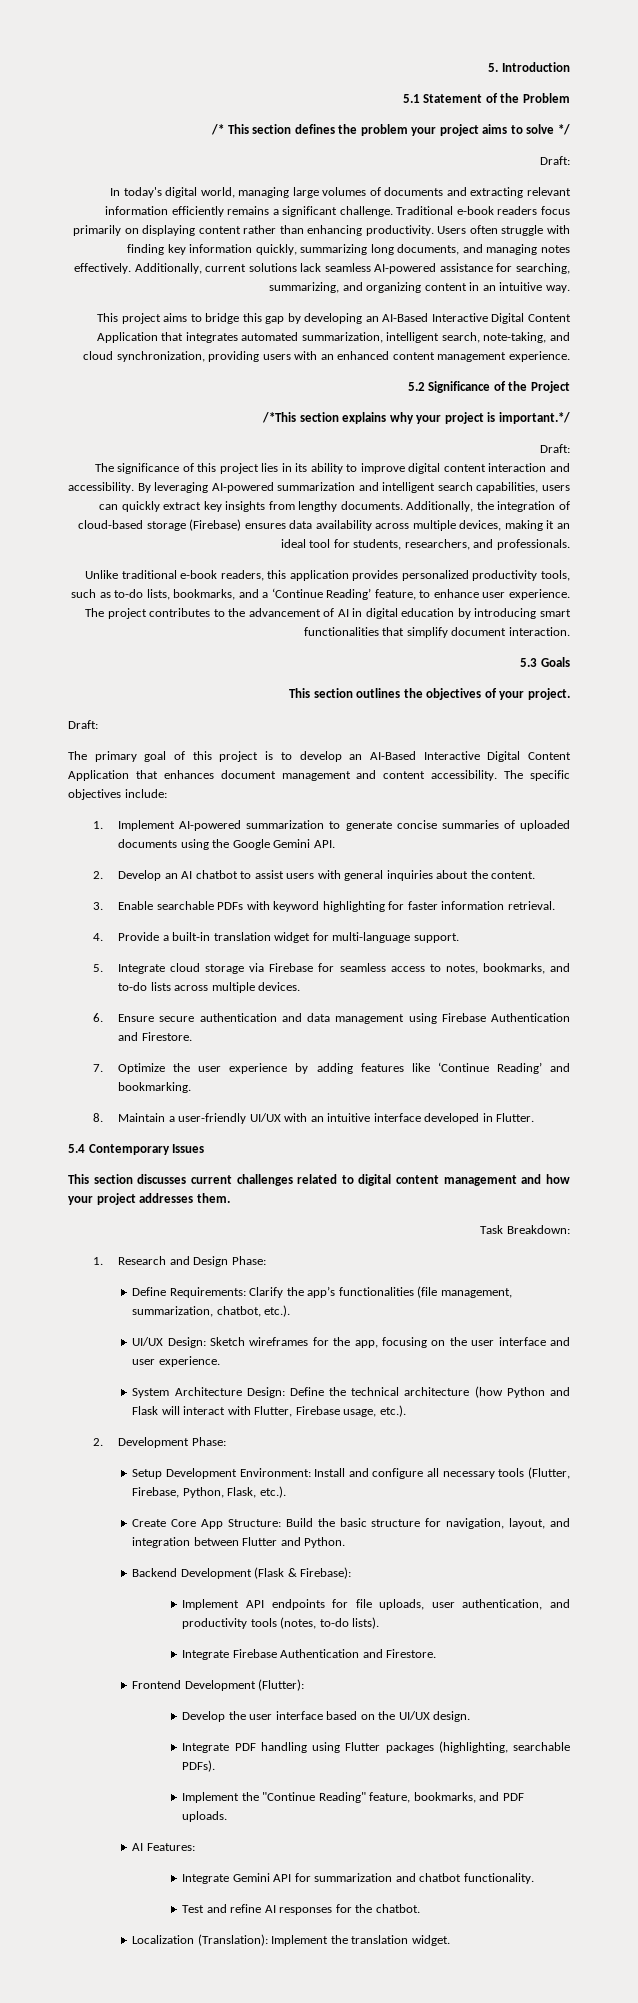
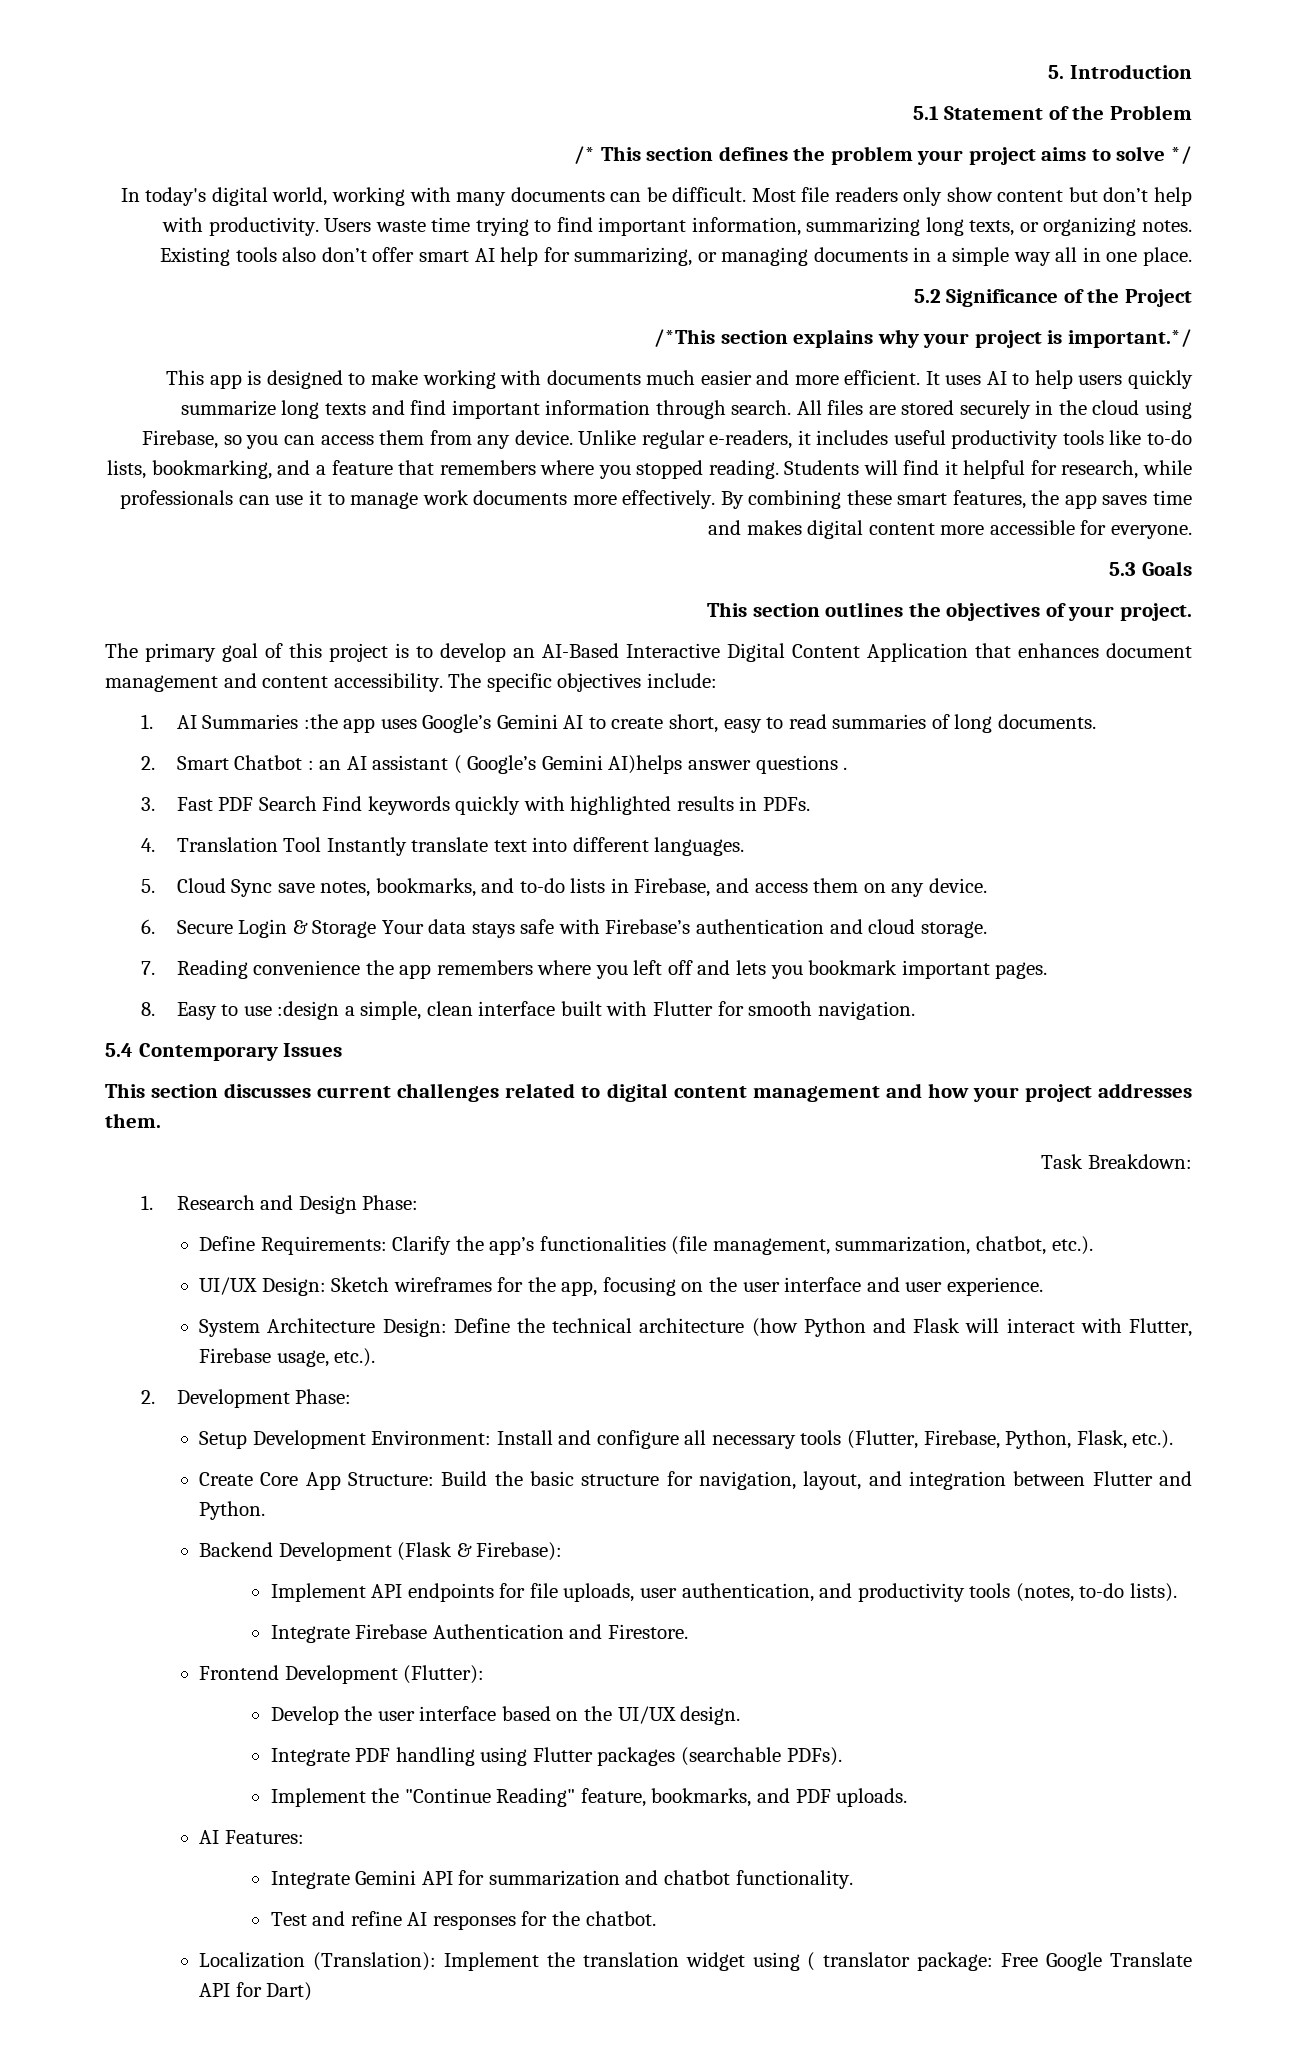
[540,156,570,165] // Draft: -> (1192, 155) none
[238,187,571,198] [105,206,570,217] [73,225,570,236] [127,244,570,255] [74,263,570,274] [269,282,570,293] [97,313,571,324] [96,332,570,343] [83,351,570,362] managing large volumes of documents and extracting relevant information efficiently remains a significant challenge. Traditional e-book readers focus primarily on displaying content rather than enhancing productivity. Users often struggle with finding key information quickly, summarizing long documents, and managing notes effectively. Additionally, current solutions lack seamless AI-powered assistance for searching, summarizing, and organizing content in an intuitive way. // This project aims to bridge this gap by developing an AI-Based Interactive Digital Content Application that integrates automated summarization, intelligent search, note-taking, and cloud synchronization, providing users with an enhanced content management experience. -> [331,187,1192,206] [161,217,1193,236] [160,247,1192,266] working with many documents can be difficult. Most file readers only show content but don’t help with productivity. Users waste time trying to find important information, summarizing long texts, or organizing notes. Existing tools also don’t offer smart AI help for summarizing, or managing documents in a simple way all in one place.
[540,444,570,453] [94,463,570,474] [68,482,570,493] [99,501,570,512] [78,519,570,531] [280,539,570,550] [85,570,570,581] [71,588,570,600] [85,608,571,619] [303,627,570,638] Draft: // The significance of this project lies in its ability to improve digital content interaction and accessibility. By leveraging AI-powered summarization and intelligent search capabilities, users can quickly extract key insights from lengthy documents. Additionally, the integration of cloud-based storage (Firebase) ensures data availability across multiple devices, making it an ideal tool for students, researchers, and professionals. // Unlike traditional e-book readers, this application provides personalized productivity tools, such as to-do lists, bookmarks, and a ‘Continue Reading’ feature, to enhance user experience. The project contributes to the advancement of AI in digital education by introducing smart functionalities that simplify document interaction. -> [166,370,1193,389] [180,400,1192,419] [142,430,1192,449] [107,460,1192,479] [120,490,1192,509] [708,520,1192,539] This app is designed to make working with documents much easier and more efficient. It uses AI to help users quickly summarize long texts and find important information through search. All files are stored securely in the cloud using Firebase, so you can access them from any device. Unlike regular e-readers, it includes useful productivity tools like to-do lists, bookmarking, and a feature that remembers where you stopped reading. Students will find it helpful for research, while professionals can use it to manage work documents more effectively. By combining these smart features, the app saves time and makes digital content more accessible for everyone.
[68,720,98,729] // Draft: -> (1192, 612) none
[118,820,570,831] [118,839,335,850] [93,870,536,881] [93,901,555,912] [93,932,459,943] [93,963,441,974] Implement AI-powered summarization to generate concise summaries of uploaded documents using the Google Gemini API. // 2. Develop an AI chatbot to assist users with general inquiries about the content. // 3. Enable searchable PDFs with keyword highlighting for faster information retrieval. // 4. Provide a built-in translation widget for multi-language support. // 5. Integrate cloud storage via Firebase for seamless access to -> [176,714,1096,733] [140,755,848,774] [140,796,810,815] [140,837,745,856] [140,878,315,897] AI Summaries :the app uses Google’s Gemini AI to create short, easy to read summaries of long documents. // 2. Smart Chatbot : an AI assistant ( Google’s Gemini AI)helps answer questions . // 3. Fast PDF Search Find keywords quickly with highlighted results in PDFs. // 4. Translation Tool Instantly translate text into different languages. // 5. Cloud Sync save
[174,982,301,993] [93,1013,570,1024] [118,1032,192,1041] [93,1062,570,1074] [118,1082,192,1093] [93,1113,535,1124] across multiple devices. // 6. Ensure secure authentication and data management using Firebase Authentication and Firestore. // 7. Optimize the user experience by adding features like ‘Continue Reading’ and bookmarking. // 8. Maintain a user-friendly UI/UX with an intuitive interface developed in Flutter. -> [610,878,987,897] [140,919,987,938] [140,960,1048,979] [140,1001,915,1020] in Firebase, and access them on any device. // 6. Secure Login & Storage Your data stays safe with Firebase’s authentication and cloud storage. // 7. Reading convenience the app remembers where you left off and lets you bookmark important pages. // 8. Easy to use :design a simple, clean interface built with Flutter for smooth navigation.
[438,1741,570,1753] (highlighting, searchable -> [680,1747,781,1766] (searchable
[411,1935,450,1946] widget. -> [685,1952,1192,1971] [199,1982,313,2001] widget using ( translator package: Free Google Translate API for Dart)

